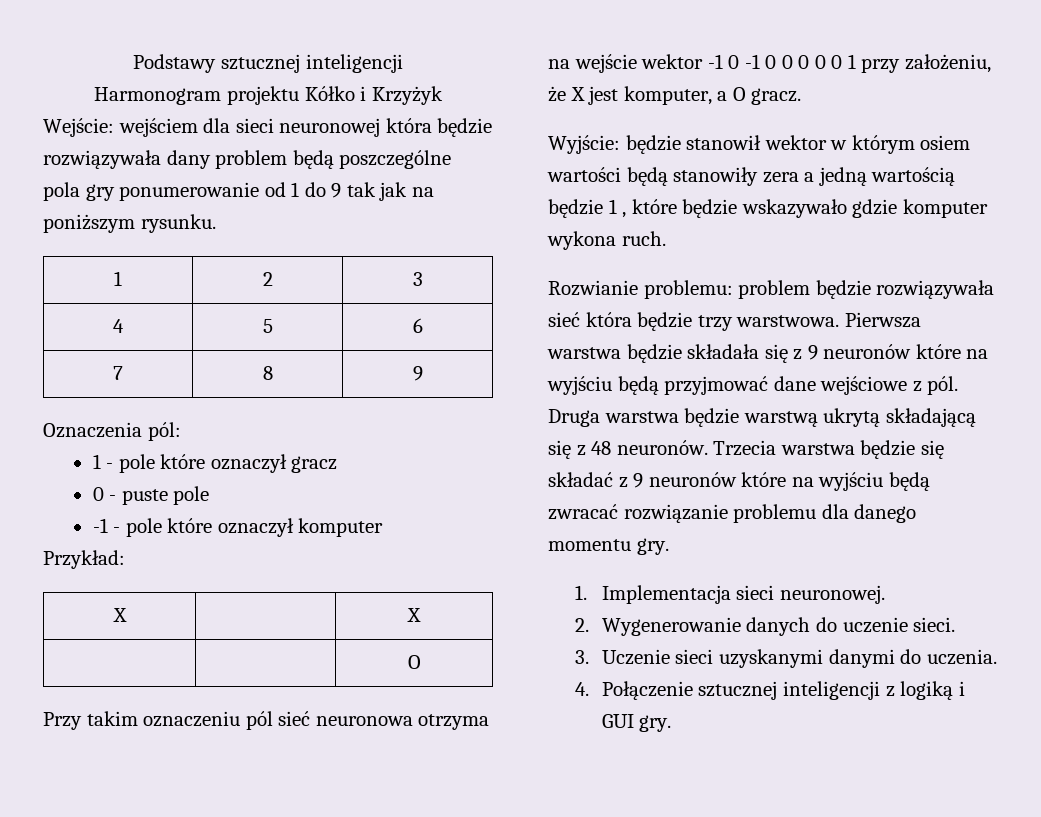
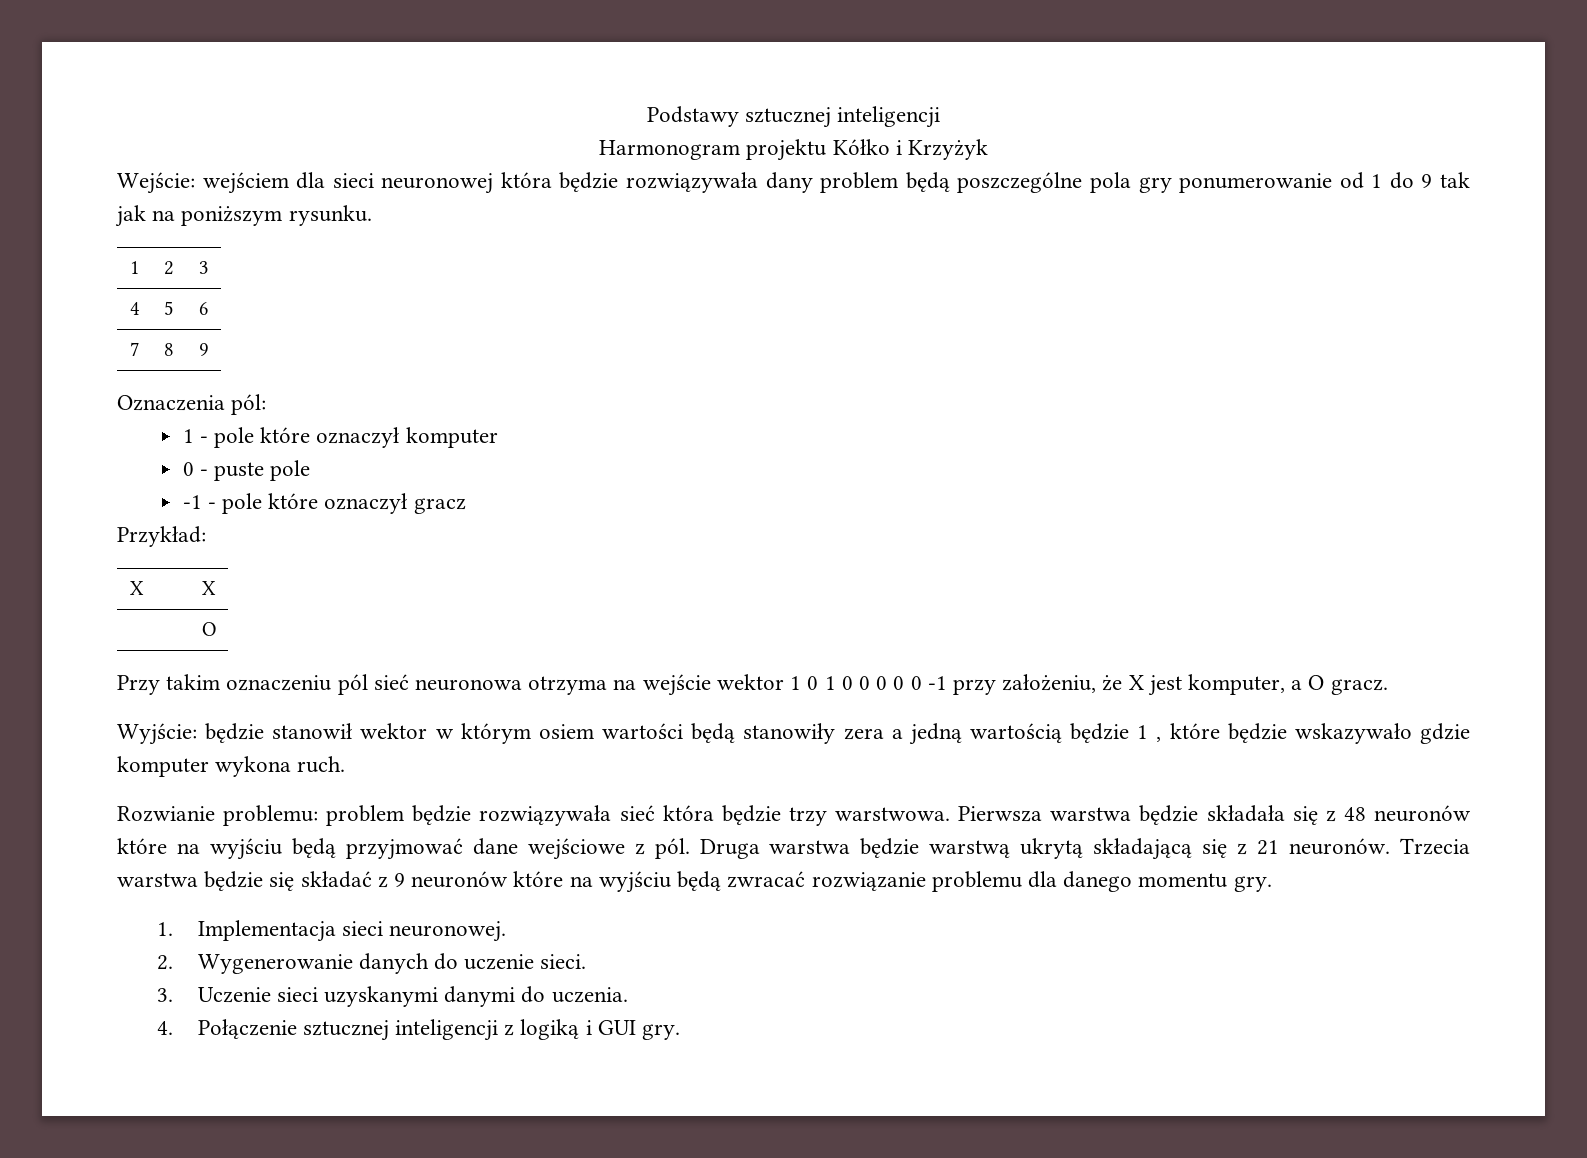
[291,456,338,473] gracz -> [405,427,498,448] komputer
[298,518,384,537] komputer -> [413,498,466,514] gracz
[707,54,760,69] -1 0 -1 -> [790,676,836,690] 1 0 1
[847,54,856,69] 1 -> [927,676,947,690] -1
[807,345,818,360] 9 -> [1343,807,1366,821] 48
[591,441,612,455] 48 -> [1257,840,1280,855] 21

